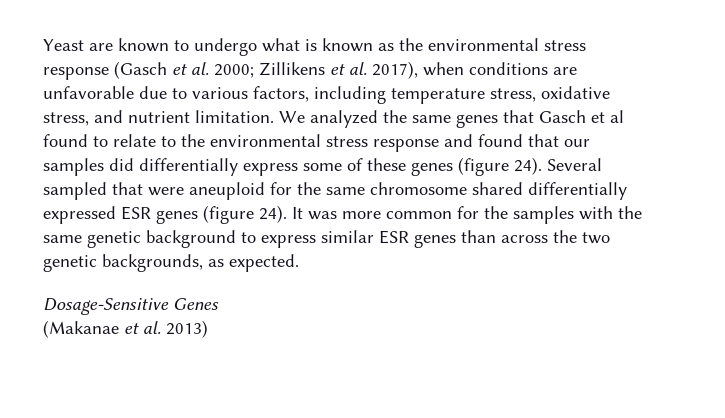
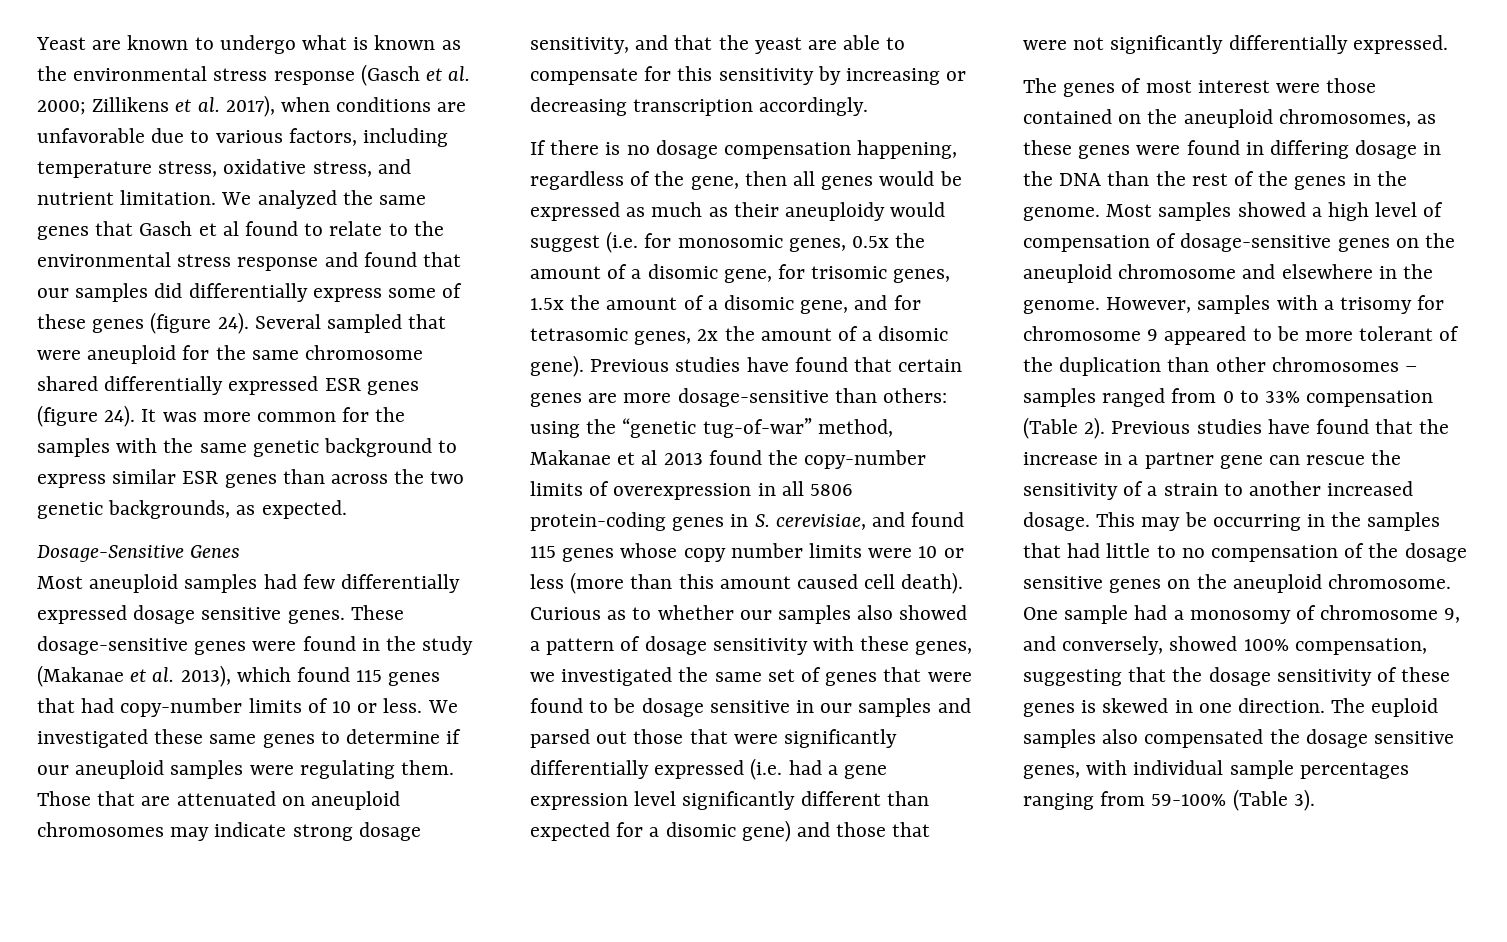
[43,320,208,338] (Makanae et al. 2013) -> [37,574,461,593] [37,605,404,624] [37,636,474,655] [37,665,441,687] [37,698,458,717] [37,729,462,748] [37,760,455,779] [37,791,401,810] [37,822,421,841] [530,35,906,54] [530,66,967,85] [530,97,869,116] [530,140,958,159] [530,171,962,190] [530,202,946,221] [530,231,926,253] [530,264,951,283] [530,295,921,314] [530,326,949,345] [530,355,963,377] [530,388,948,407] [530,418,893,438] [530,450,927,469] [530,481,854,500] [530,512,965,531] [530,543,964,562] [530,572,964,594] [530,605,968,624] [530,636,973,655] [530,667,972,686] [530,698,971,717] [530,729,898,748] [530,758,888,780] [530,791,929,810] [530,820,931,842] [1023,35,1448,54] [1023,78,1377,97] [1023,109,1437,128] [1023,140,1442,159] [1023,171,1407,190] [1023,202,1444,221] [1023,233,1456,252] [1023,264,1434,283] [1023,295,1445,314] [1023,326,1460,345] [1023,357,1418,376] [1023,388,1434,407] [1023,417,1450,439] [1023,450,1402,469] [1023,481,1414,500] [1023,512,1441,531] [1023,543,1467,562] [1023,574,1452,593] [1023,605,1461,624] [1023,636,1427,655] [1023,667,1451,686] [1023,698,1439,717] [1023,729,1455,748] [1023,760,1409,779] [1023,789,1315,811] Most aneuploid samples had few differentially expressed dosage sensitive genes. These dosage-sensitive genes were found in the study (Makanae et al. 2013), which found 115 genes that had copy-number limits of 10 or less. We investigated these same genes to determine if our aneuploid samples were regulating them. Those that are attenuated on aneuploid chromosomes may indicate strong dosage sensitivity, and that the yeast are able to compensate for this sensitivity by increasing or decreasing transcription accordingly. // If there is no dosage compensation happening, regardless of the gene, then all genes would be expressed as much as their aneuploidy would suggest (i.e. for monosomic genes, 0.5x the amount of a disomic gene, for trisomic genes, 1.5x the amount of a disomic gene, and for tetrasomic genes, 2x the amount of a disomic gene). Previous studies have found that certain genes are more dosage-sensitive than others: using the “genetic tug-of-war” method, Makanae et al 2013 found the copy-number limits of overexpression in all 5806 protein-coding genes in S. cerevisiae, and found 115 genes whose copy number limits were 10 or less (more than this amount caused cell death). Curious as to whether our samples also showed a pattern of dosage sensitivity with these genes, we investigated the same set of genes that were found to be dosage sensitive in our samples and parsed out those that were significantly differentially expressed (i.e. had a gene expression level significantly different than expected for a disomic gene) and those that were not significantly differentially expressed. // The genes of most interest were those contained on the aneuploid chromosomes, as these genes were found in differing dosage in the DNA than the rest of the genes in the genome. Most samples showed a high level of compensation of dosage-sensitive genes on the aneuploid chromosome and elsewhere in the genome. However, samples with a trisomy for chromosome 9 appeared to be more tolerant of the duplication than other chromosomes – samples ranged from 0 to 33% compensation (Table 2). Previous studies have found that the increase in a partner gene can rescue the sensitivity of a strain to another increased dosage. This may be occurring in the samples that had little to no compensation of the dosage sensitive genes on the aneuploid chromosome. One sample had a monosomy of chromosome 9, and conversely, showed 100% compensation, suggesting that the dosage sensitivity of these genes is skewed in one direction. The euploid samples also compensated the dosage sensitive genes, with individual sample percentages ranging from 59-100% (Table 3).

